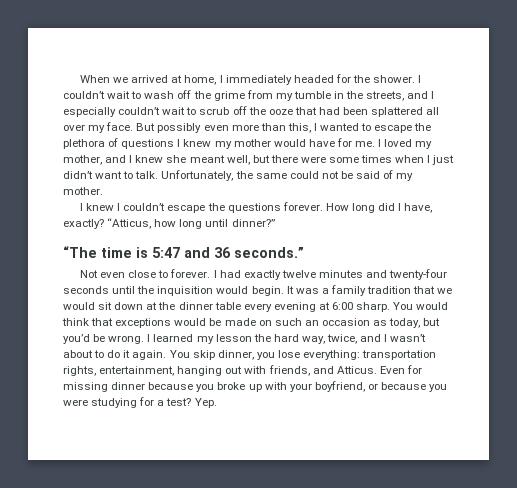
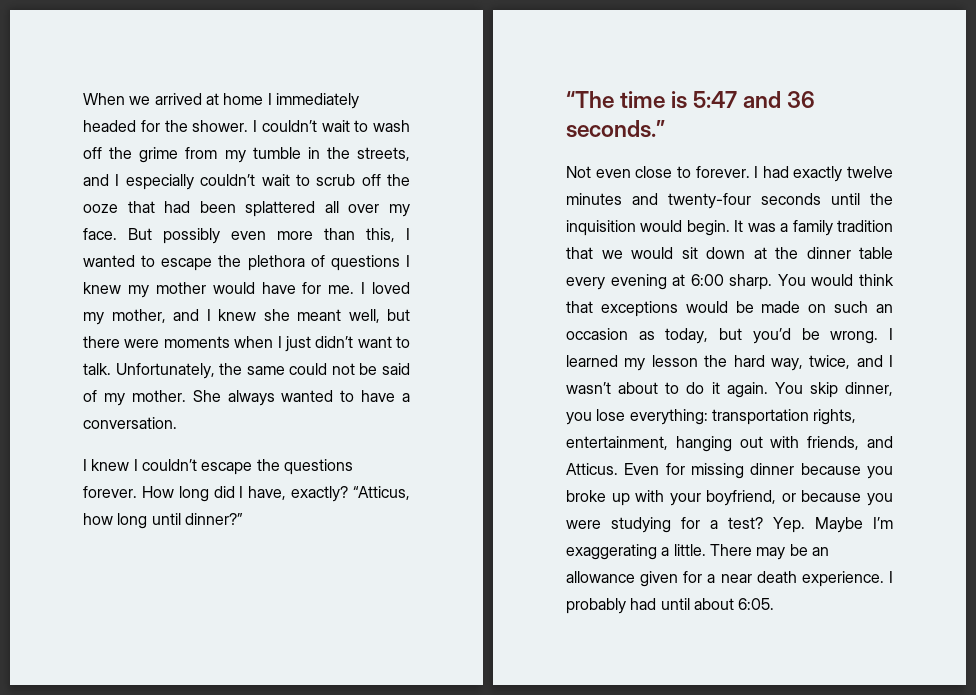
[184,75,217,85] home, -> [223,93,264,105] home
[329,155,393,163] some times -> [163,336,230,348] moments
(103, 191) none -> [192,390,410,406] [83,417,177,429] She always wanted to have a conversation.
(217, 403) none -> [815,517,893,533] [566,544,829,560] [566,571,893,587] [566,598,775,614] Maybe I’m exaggerating a little. There may be an allowance given for a near death experience. I probably had until about 6:05.

